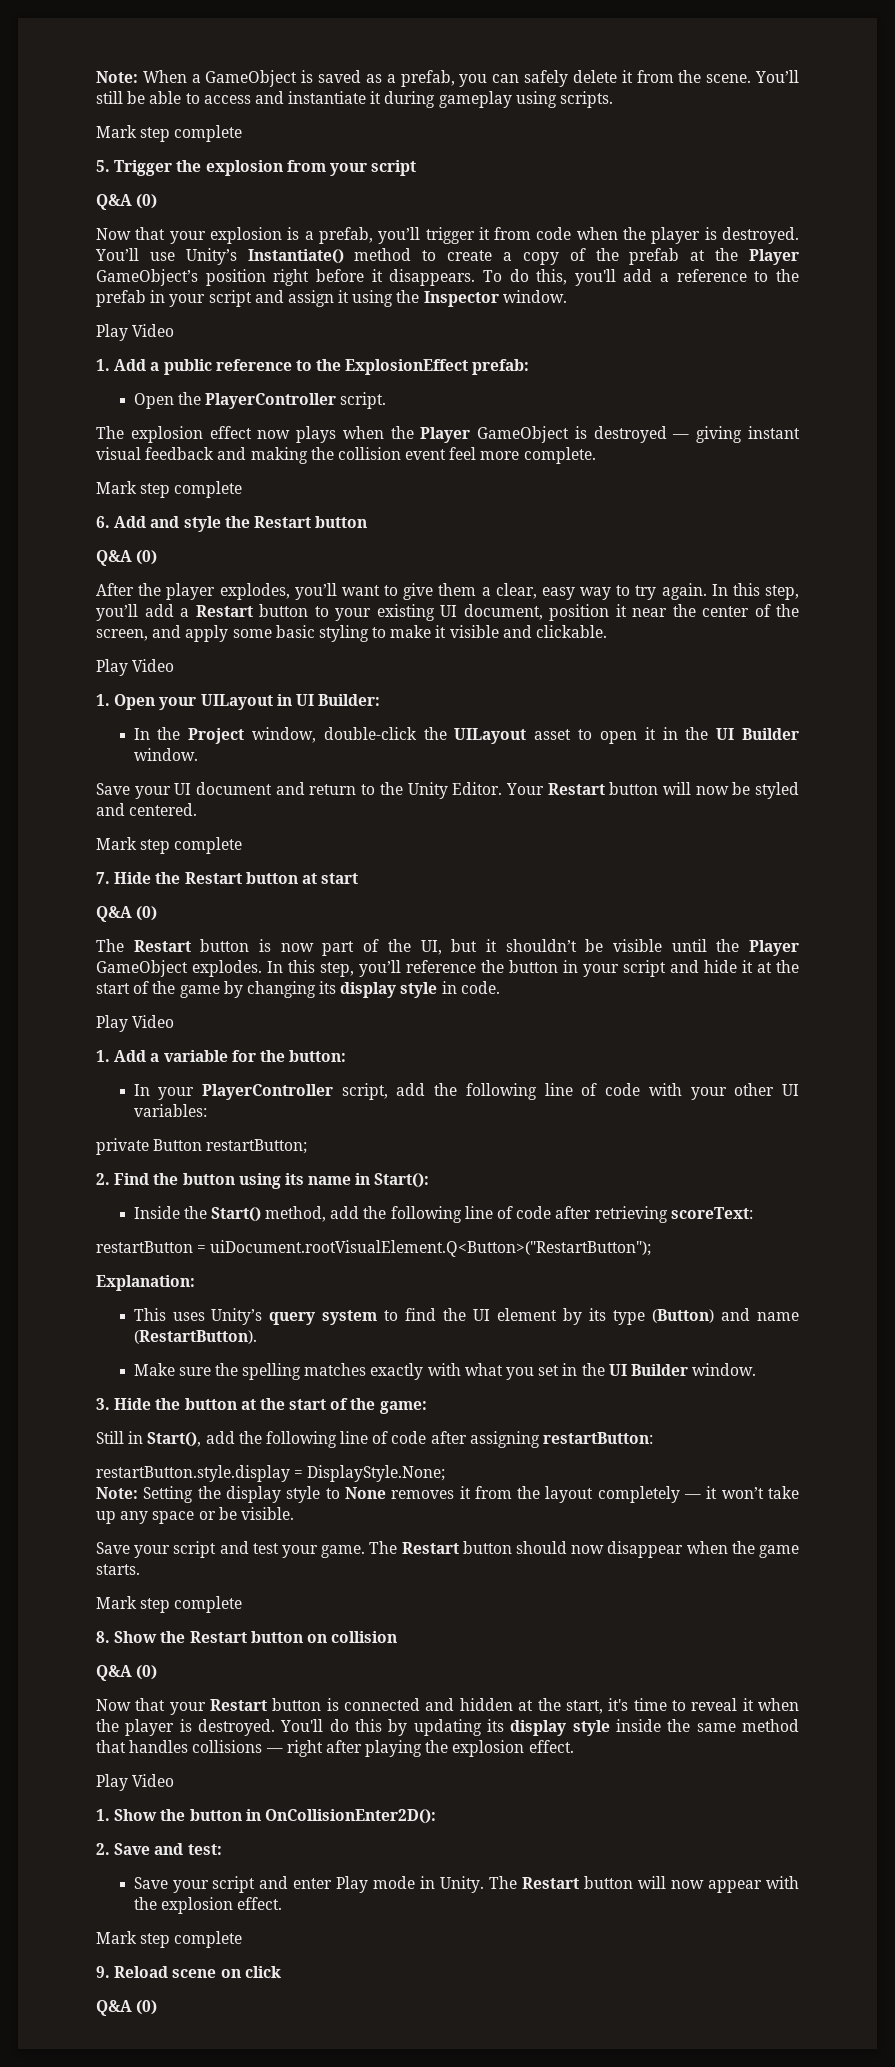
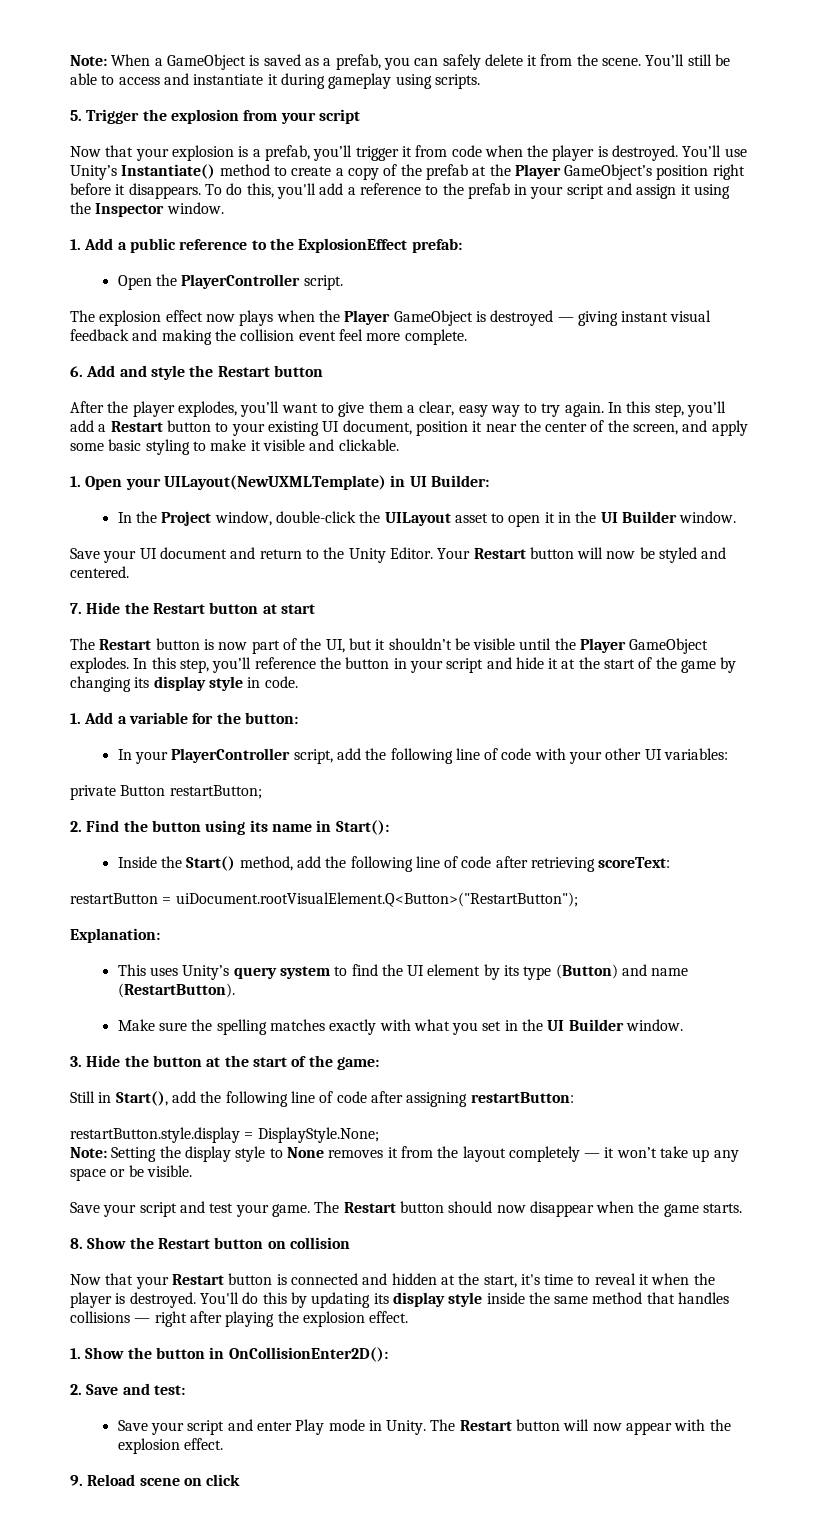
[96,125,243,142] // Mark step complete -> (480, 81) none
[96,194,158,210] // Q&A (0) -> (360, 116) none
[96,324,175,341] // Play Video -> (224, 208) none
[96,481,243,498] // Mark step complete -> (467, 337) none
[96,550,158,566] // Q&A (0) -> (323, 371) none
[96,659,175,676] // Play Video -> (399, 445) none
[200,694,273,710] UILayout -> [163,475,386,490] UILayout(NewUXMLTemplate)
[96,837,243,854] // Mark step complete -> (129, 572) none
[96,906,158,922] // Q&A (0) -> (315, 609) none
[96,1015,175,1032] // Play Video -> (298, 682) none
[96,1596,243,1613] // Mark step complete -> (743, 1208) none
[96,1665,158,1681] // Q&A (0) -> (350, 1243) none
[96,1774,175,1791] // Play Video -> (409, 1317) none
[96,1931,243,1948] // Mark step complete -> (223, 1444) none
[96,2000,158,2016] // Q&A (0) -> (241, 1480) none

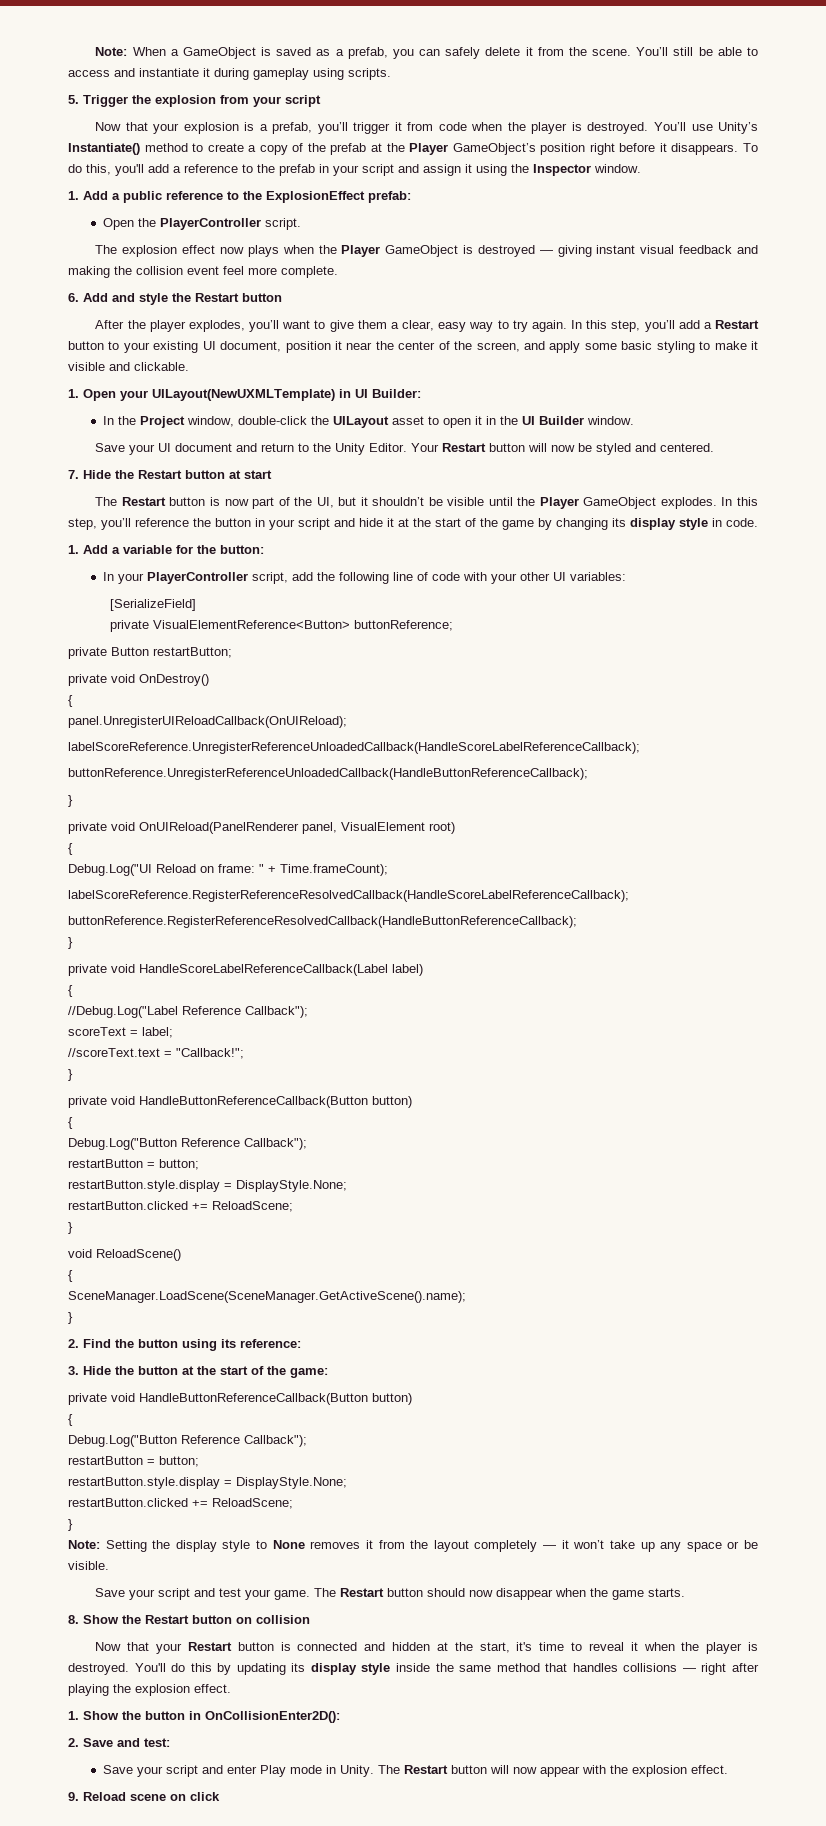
(729, 754) none -> [109,599,196,611] [109,620,453,632] // [SerializeField] // private VisualElementReference<Button> buttonReference;
(262, 792) none -> [68,674,209,686] [68,695,73,707] [68,716,347,728] [68,742,640,754] [68,768,588,780] [68,795,73,807] [68,822,455,834] [68,843,73,855] [68,864,388,876] [68,890,629,902] [68,916,577,928] [68,937,73,949] [68,964,423,976] [68,985,73,997] [68,1006,308,1018] [68,1027,173,1038] [68,1048,244,1059] [68,1069,73,1081] [68,1096,412,1108] [68,1117,73,1129] [68,1138,307,1150] [68,1159,199,1170] [68,1180,347,1192] [68,1201,293,1212] [68,1222,73,1234] [68,1249,181,1261] [68,1270,73,1282] [68,1291,466,1303] [68,1312,73,1324] // private void OnDestroy() // { // panel.UnregisterUIReloadCallback(OnUIReload); // labelScoreReference.UnregisterReferenceUnloadedCallback(HandleScoreLabelReferenceCallback); // buttonReference.UnregisterReferenceUnloadedCallback(HandleButtonReferenceCallback); // } // private void OnUIReload(PanelRenderer panel, VisualElement root) // { // Debug.Log("UI Reload on frame: " + Time.frameCount); // labelScoreReference.RegisterReferenceResolvedCallback(HandleScoreLabelReferenceCallback); // buttonReference.RegisterReferenceResolvedCallback(HandleButtonReferenceCallback); // } // private void HandleScoreLabelReferenceCallback(Label label) // { // //Debug.Log("Label Reference Callback"); // scoreText = label; // //scoreText.text = "Callback!"; // } // private void HandleButtonReferenceCallback(Button button) // { // Debug.Log("Button Reference Callback"); // restartButton = button; // restartButton.style.display = DisplayStyle.None; // restartButton.clicked += ReloadScene; // } // void ReloadScene() // { // SceneManager.LoadScene(SceneManager.GetActiveScene().name); // }
[271,820,389,835] [117,856,671,872] [70,892,578,907] [70,928,160,943] [117,964,689,980] [117,983,235,998] [117,1019,684,1035] name in Start(): // Inside the Start() method, add the following line of code after retrieving scoreText: // restartButton = uiDocument.rootVisualElement.Q<Button>("RestartButton"); // Explanation: // This uses Unity’s query system to find the UI element by its type (Button) and name (RestartButton). // Make sure the spelling matches exactly with what you set in the UI Builder window. -> [240,1339,301,1348] reference:
[70,1091,574,1107] [70,1127,379,1143] Still in Start(), add the following line of code after assigning restartButton: // restartButton.style.display = DisplayStyle.None; -> [68,1393,412,1405] [68,1414,73,1426] [68,1435,307,1447] [68,1456,199,1467] [68,1477,347,1489] [68,1498,293,1509] [68,1519,73,1531] private void HandleButtonReferenceCallback(Button button) // { // Debug.Log("Button Reference Callback"); // restartButton = button; // restartButton.style.display = DisplayStyle.None; // restartButton.clicked += ReloadScene; // }

